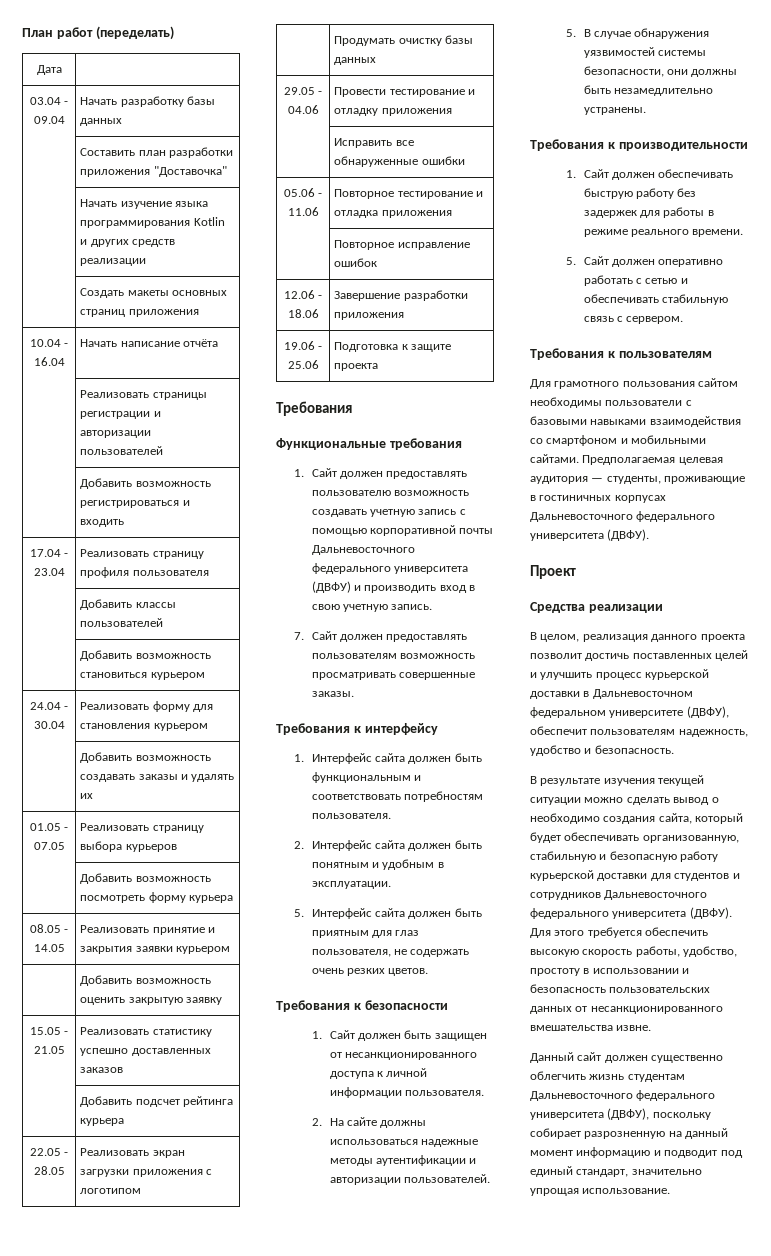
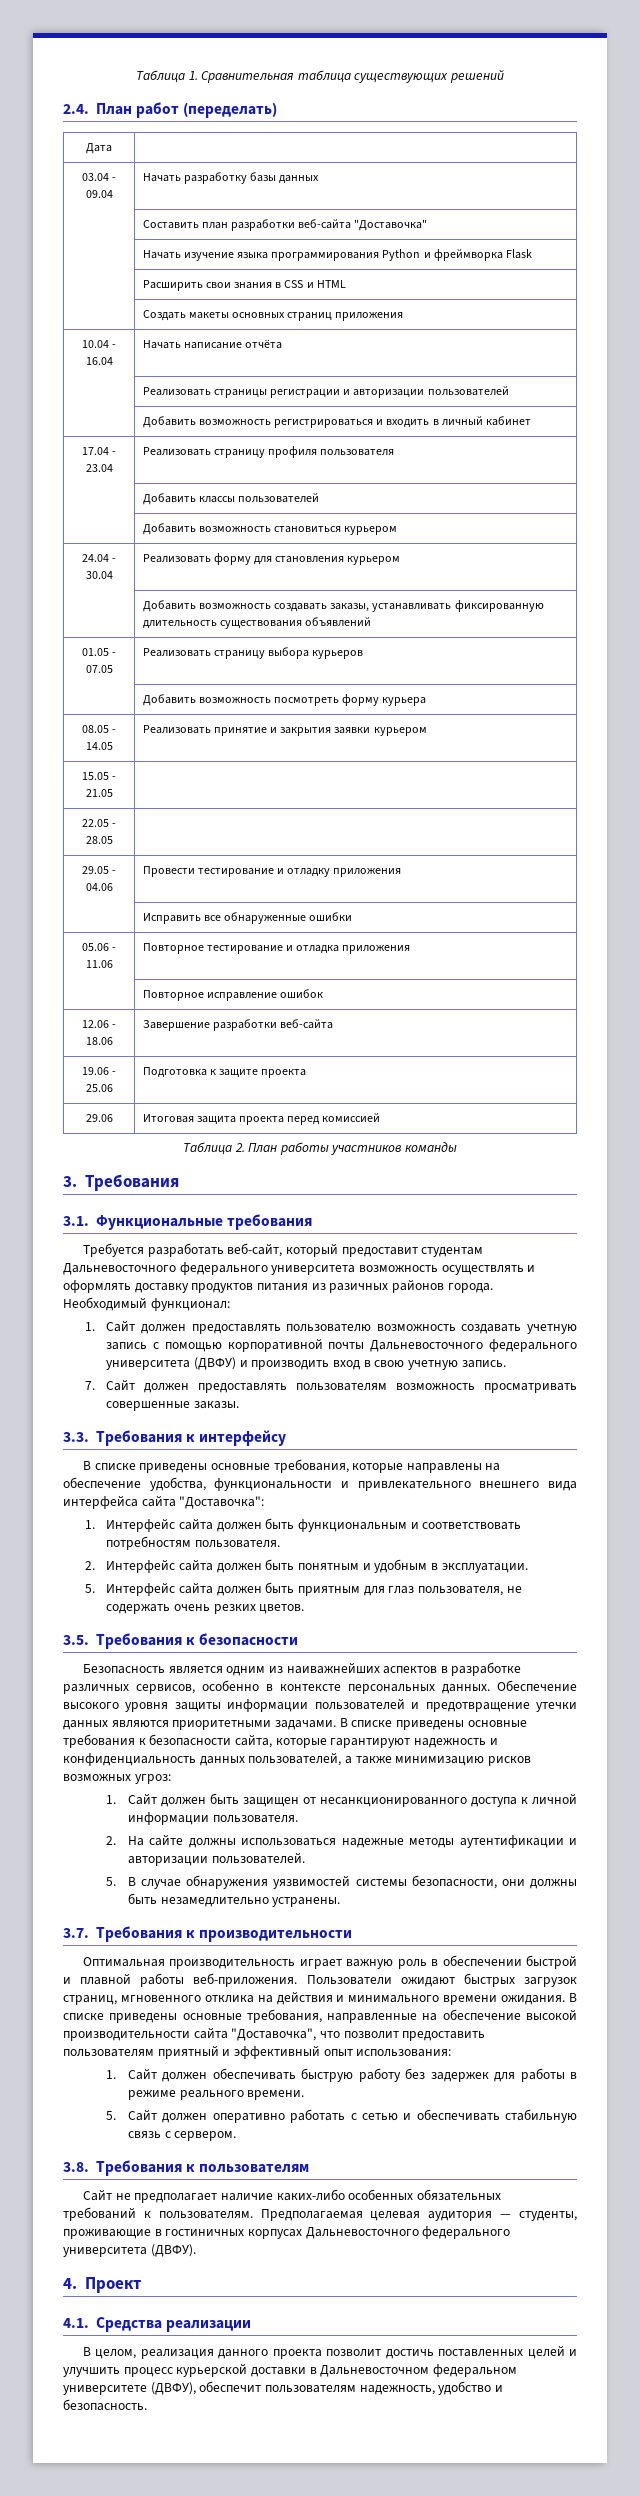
(22, 32) none -> [135,70,505,83] [63,104,89,114] Таблица 1. Сравнительная таблица существующих решений // 2.4.
[80,169,151,177] приложения -> [298,219,352,229] веб-сайта
[193,217,225,226] [80,239,175,247] [80,258,147,266] Kotlin и других средств реализации -> [382,249,533,261] [142,280,346,291] Python и фреймворка Flask // | Расширить свои знания в CSS и HTML
(125, 523) none -> [432,416,532,426] в личный кабинет
[138,774,235,782] [80,793,94,799] заказы и удалять их -> [330,600,544,612] [142,617,371,629] заказы, устанавливать фиксированную длительность существования объявлений
[80,975,211,986] [80,997,222,1005] [29,1027,69,1035] [33,1046,65,1054] [80,1027,212,1037] [80,1048,211,1056] [80,1067,124,1073] [80,1096,233,1107] [80,1118,125,1126] [29,1148,69,1156] [33,1166,65,1175] [80,1148,185,1158] [80,1169,212,1177] [80,1188,142,1194] [334,35,473,46] [334,57,377,65] | Добавить возможность оценить закрытую заявку // 15.05 - 21.05 | Реализовать статистику успешно доставленных заказов // | Добавить подсчет рейтинга курьера // 22.05 - 28.05 | Реализовать экран загрузки приложения с логотипом // | Продумать очистку базы данных -> [81,772,117,780] [85,789,113,797] [81,819,117,827] [85,836,113,844] 15.05 - 21.05 | // 22.05 - 28.05 |
[334,312,405,320] приложения -> [279,1019,333,1029] веб-сайта
(379, 367) // -> [85,1114,113,1122] [142,1113,381,1125] [182,1142,458,1155] [63,1176,77,1187] // 29.06 | Итоговая защита проекта перед комиссией // Таблица 2. План работы участников команды // 3.
(352, 408) none -> [63,1216,89,1226] 3.1.
(462, 444) none -> [82,1243,484,1257] [63,1262,536,1275] [63,1279,493,1293] [63,1297,230,1311] // Требуется разработать веб-сайт, который предоставит студентам Дальневосточного федерального университета возможность осуществлять и оформлять доставку продуктов питания из разичных районов города. Необходимый функционал:
(354, 694) none -> [63,1432,89,1442] 3.3.
(438, 729) none -> [82,1459,501,1473] [63,1477,578,1491] [63,1495,265,1509] // В списке приведены основные требования, которые направлены на обеспечение удобства, функциональности и привлекательного внешнего вида интерфейса сайта "Доставочка":
(429, 972) none -> [63,1635,89,1645] 3.5.
(448, 1005) none -> [82,1662,522,1676] [63,1680,577,1694] [63,1698,577,1712] [63,1718,527,1730] [63,1734,498,1748] [63,1752,531,1766] [63,1774,171,1784] // Безопасность является одним из наиважнейших аспектов в разработке различных сервисов, особенно в контексте персональных данных. Обеспечение высокого уровня защиты информации пользователей и предотвращение утечки данных являются приоритетными задачами. В списке приведены основные требования к безопасности сайта, которые гарантируют надежность и конфиденциальность данных пользователей, а также минимизацию рисков возможных угроз:
(646, 111) none -> [63,1928,89,1938] 3.7.
(748, 146) none -> [82,1955,578,1969] [63,1973,577,1987] [63,1991,578,2005] [63,2009,577,2023] [63,2027,486,2041] [63,2045,452,2059] // Оптимальная производительность играет важную роль в обеспечении быстрой и плавной работы веб-приложения. Пользователи ожидают быстрых загрузок страниц, мгновенного отклика на действия и минимального времени ожидания. В списке приведены основные требования, направленные на обеспечение высокой производительности сайта "Доставочка", что позволит предоставить пользователям приятный и эффективный опыт использования:
(684, 320) none -> [63,2162,89,2172] 3.8.
[530,378,739,389] [530,397,692,408] [530,416,741,427] [530,435,707,446] [530,454,579,463] Для грамотного пользования сайтом необходимы пользователи с базовыми навыками взаимодействия со смартфоном и мобильными сайтами. -> [82,2189,501,2203] [63,2207,253,2221] Сайт не предполагает наличие каких-либо особенных обязательных требований к пользователям.
(650, 535) none -> [63,2278,77,2289] 4.
(576, 572) none -> [63,2318,89,2328] 4.1.
[530,775,705,786] [530,797,719,805] [530,813,744,824] [530,832,739,843] [530,851,719,862] [530,870,740,881] [530,890,708,900] [530,907,732,919] [530,927,709,938] [530,946,738,957] [530,968,690,976] [530,984,711,993] [530,1006,723,1014] [530,1025,652,1031] [530,1052,724,1063] [530,1071,685,1082] [530,1090,716,1101] [530,1108,711,1120] [530,1128,729,1139] [530,1147,743,1158] [530,1166,702,1177] [530,1188,671,1196] // В результате изучения текущей ситуации можно сделать вывод о необходимо создания сайта, который будет обеспечивать организованную, стабильную и безопасную работу курьерской доставки для студентов и сотрудников Дальневосточного федерального университета (ДВФУ). Для этого требуется обеспечить высокую скорость работы, удобство, простоту в использовании и безопасность пользовательских данных от несанкционированного вмешательства извне. // Данный сайт должен существенно облегчить жизнь студентам Дальневосточного федерального университета (ДВФУ), поскольку собирает разрозненную на данный момент информацию и подводит под единый стандарт, значительно упрощая использование. -> (147, 2405) none

